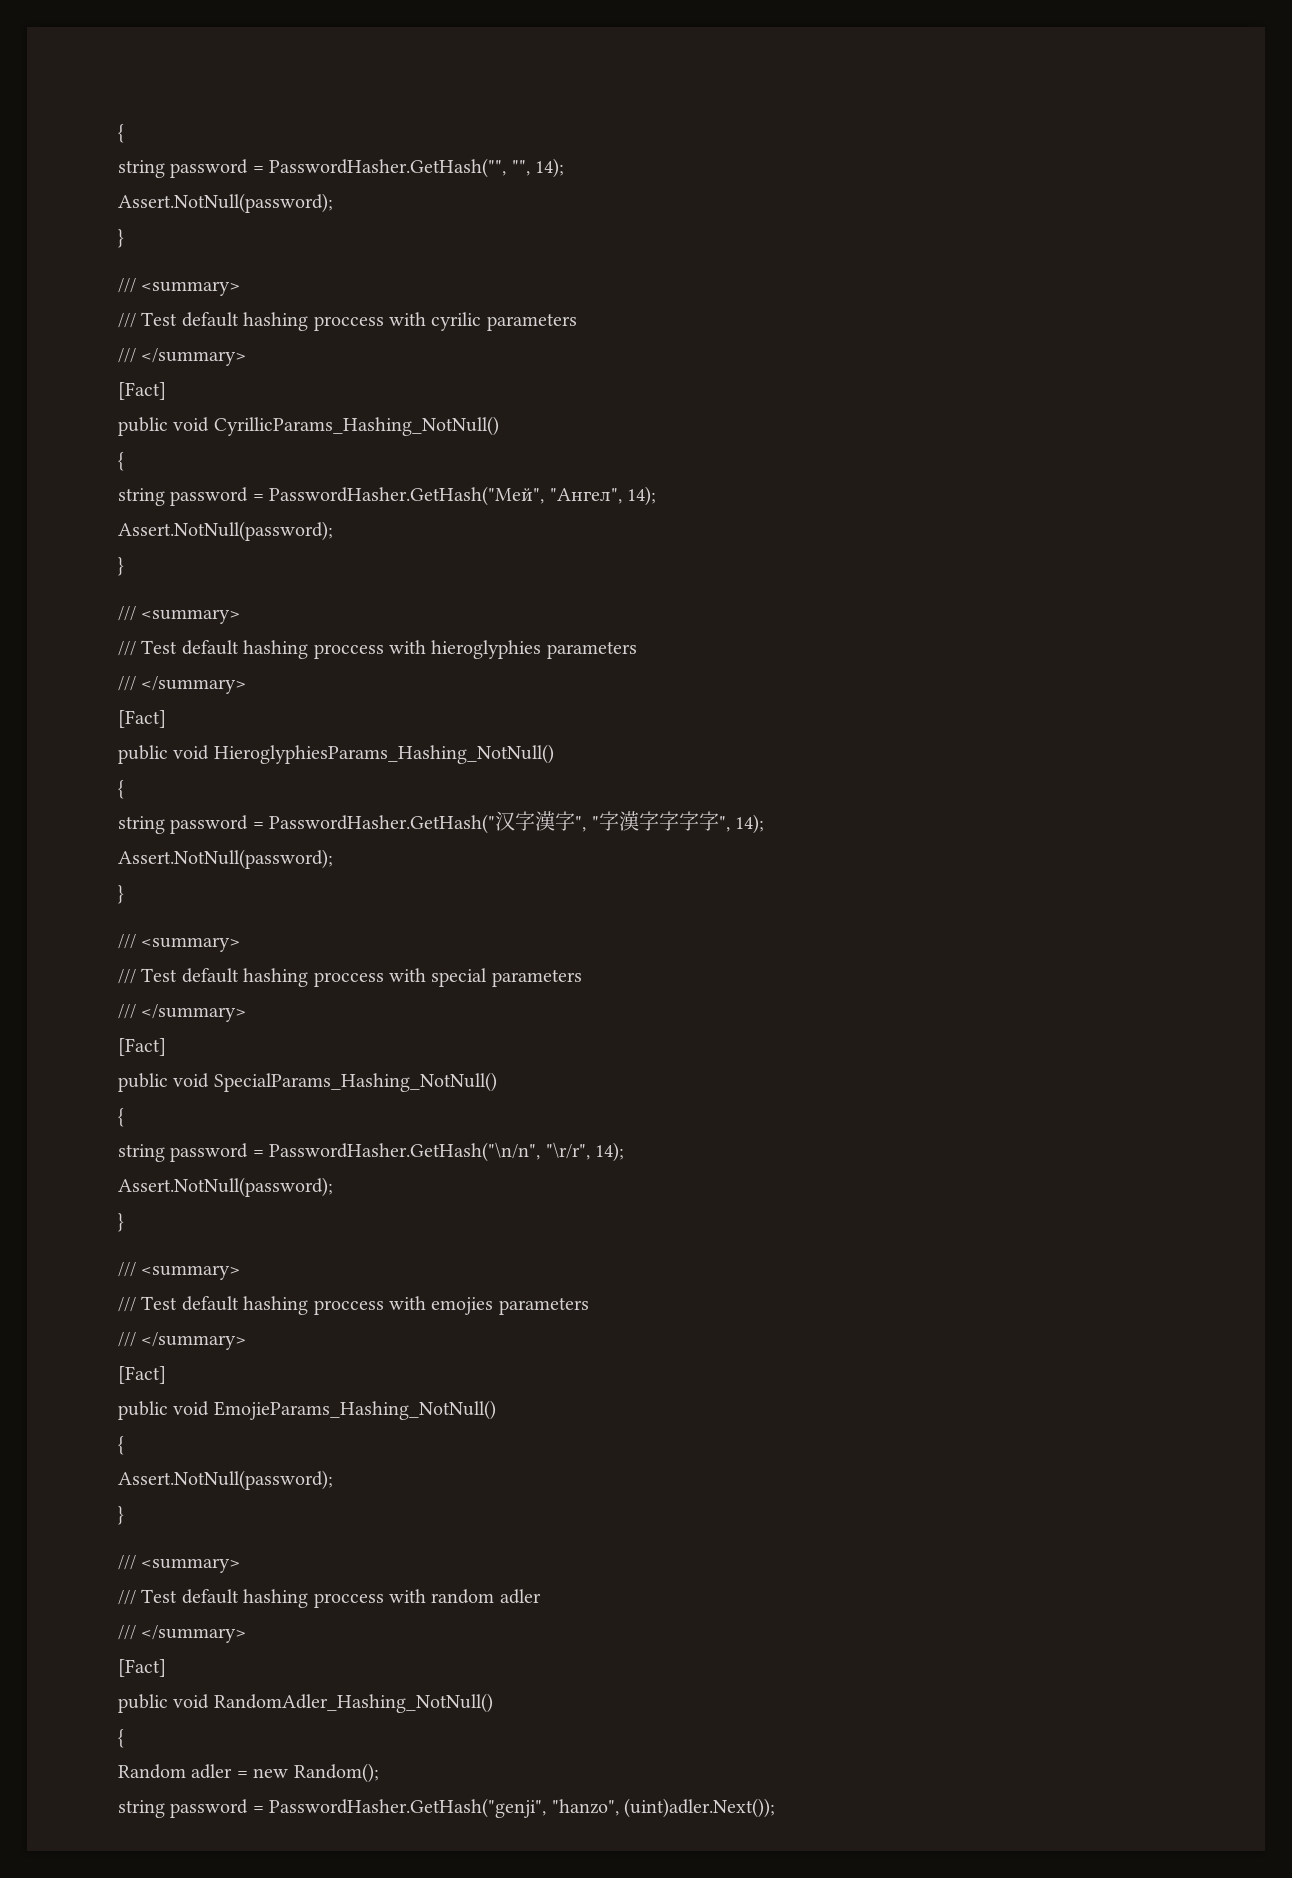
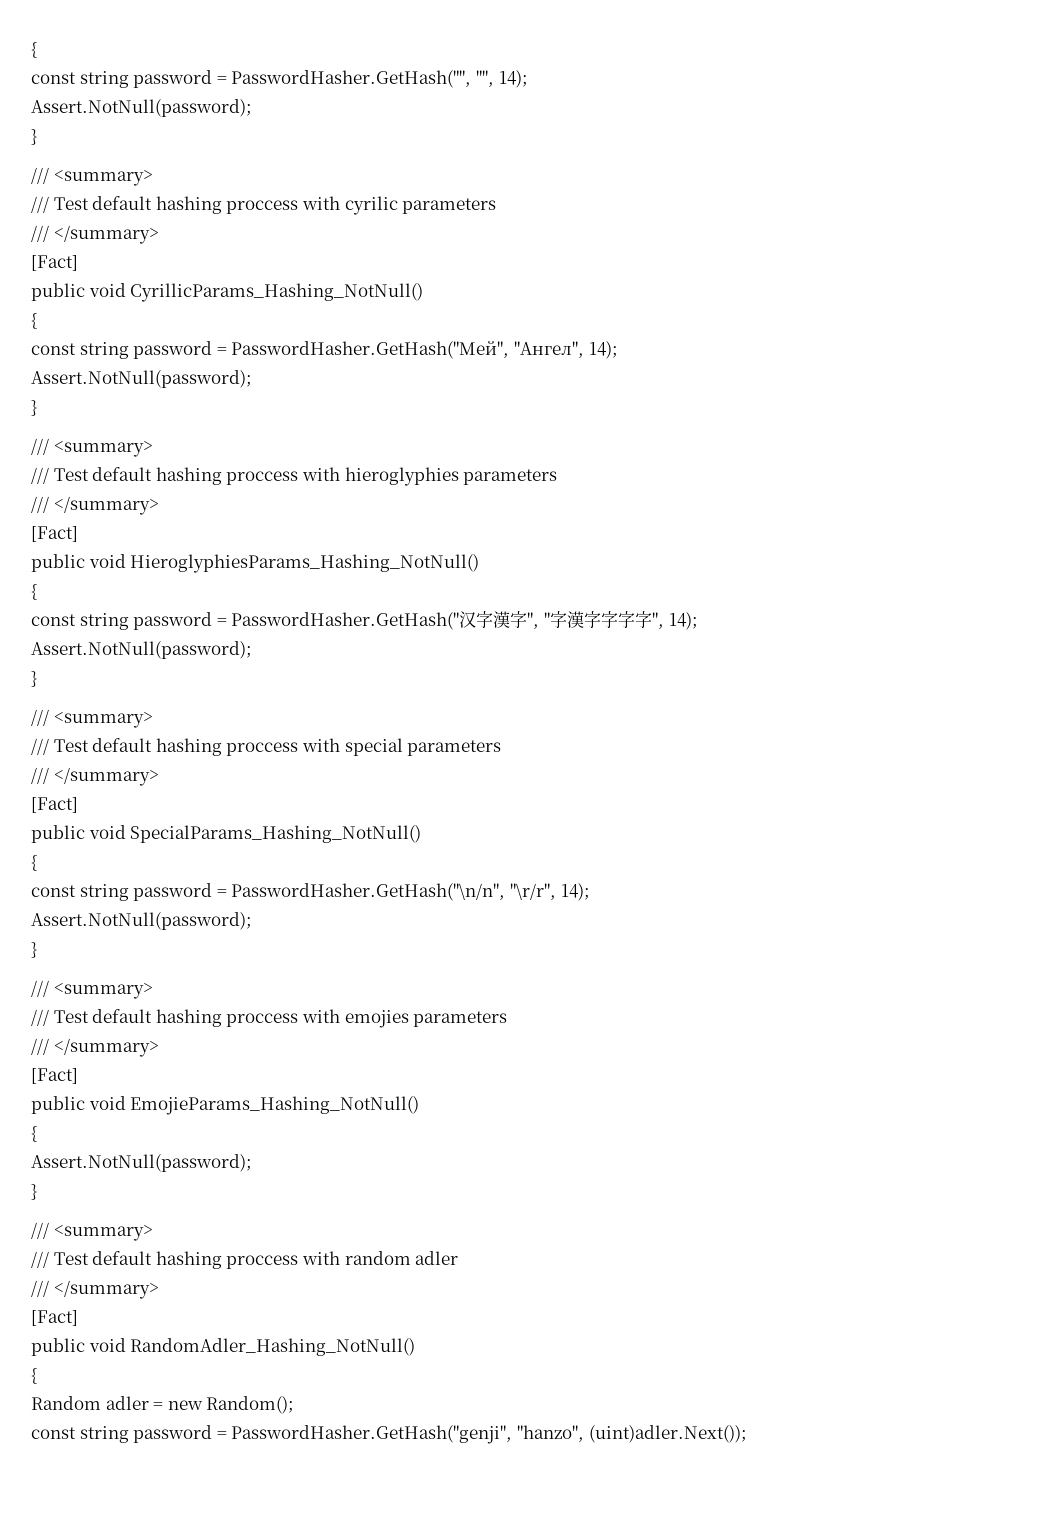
[118,124,124,143] { // -> [31,42,37,58] [31,72,76,84] { // const
(124, 461) none -> [31,343,76,355] const
(124, 789) none -> [31,614,76,626] const
(124, 1117) none -> [31,885,76,897] const
(379, 1773) none -> [31,1427,76,1439] const

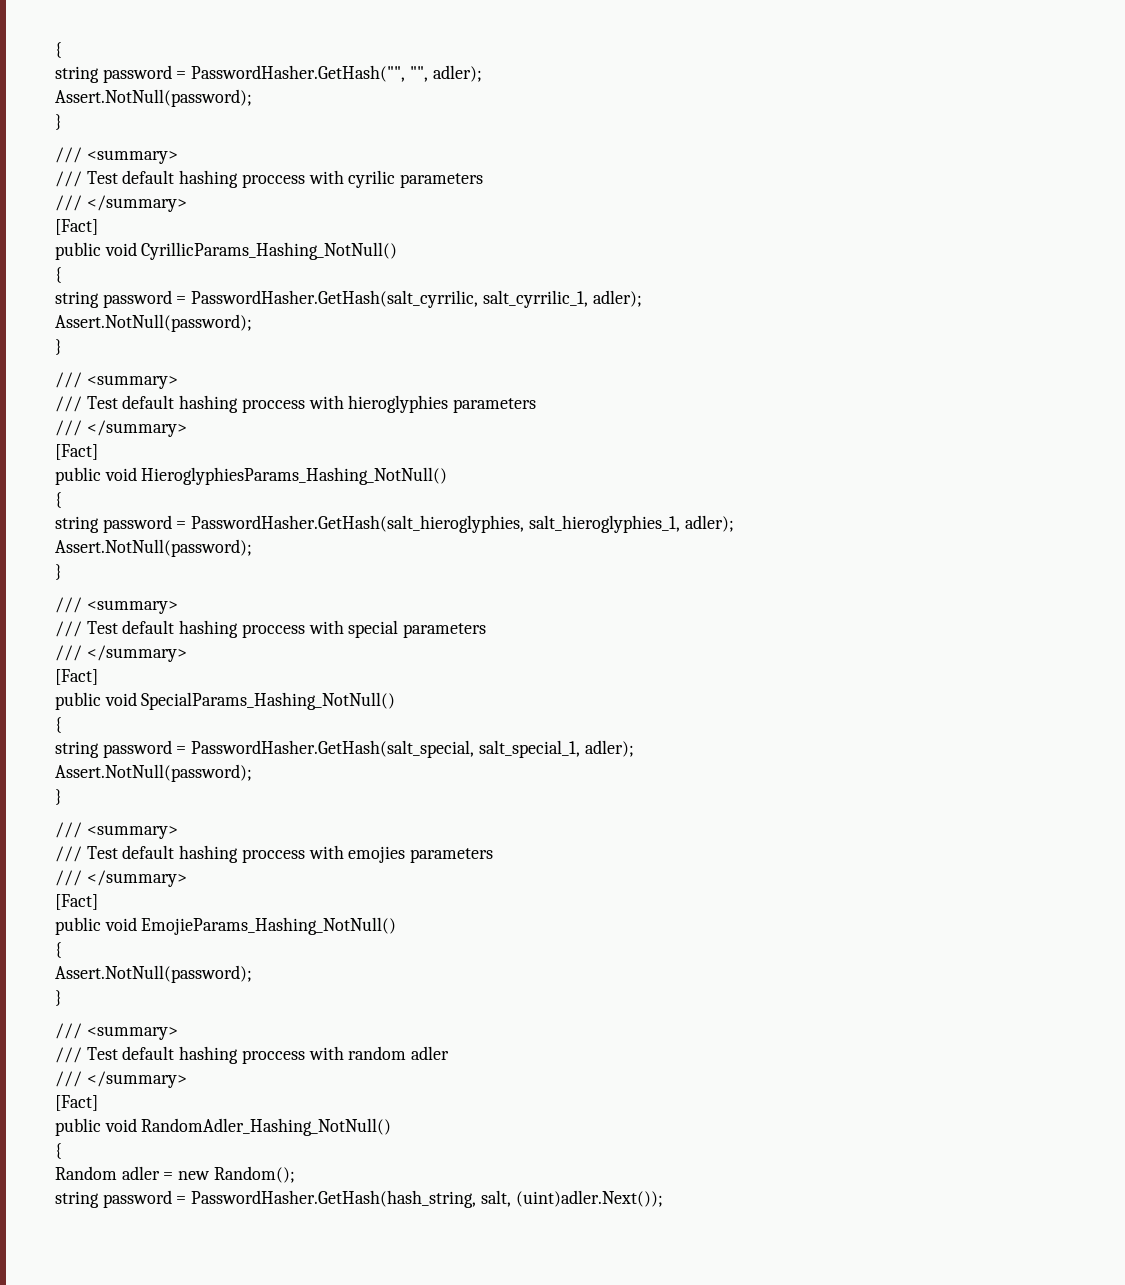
[31,42,37,58] [31,72,76,84] { // const -> [55,42,62,58] { //
[498,70,528,88] 14); -> [432,65,482,82] adler);
[31,341,618,359] const string password = PasswordHasher.GetHash("Мей", "Ангел", 14); -> [55,290,642,308] string password = PasswordHasher.GetHash(salt_cyrrilic, salt_cyrrilic_1, adler);
[31,611,698,630] const string password = PasswordHasher.GetHash("汉字漢字", "字漢字字字字", 14); -> [55,515,734,533] string password = PasswordHasher.GetHash(salt_hieroglyphies, salt_hieroglyphies_1, adler);
[31,883,590,901] const string password = PasswordHasher.GetHash("\n/n", "\r/r", 14); -> [55,740,634,758] string password = PasswordHasher.GetHash(salt_special, salt_special_1, adler);
[31,1425,584,1444] const string password = PasswordHasher.GetHash("genji", "hanzo", -> [55,1190,511,1208] string password = PasswordHasher.GetHash(hash_string, salt,

